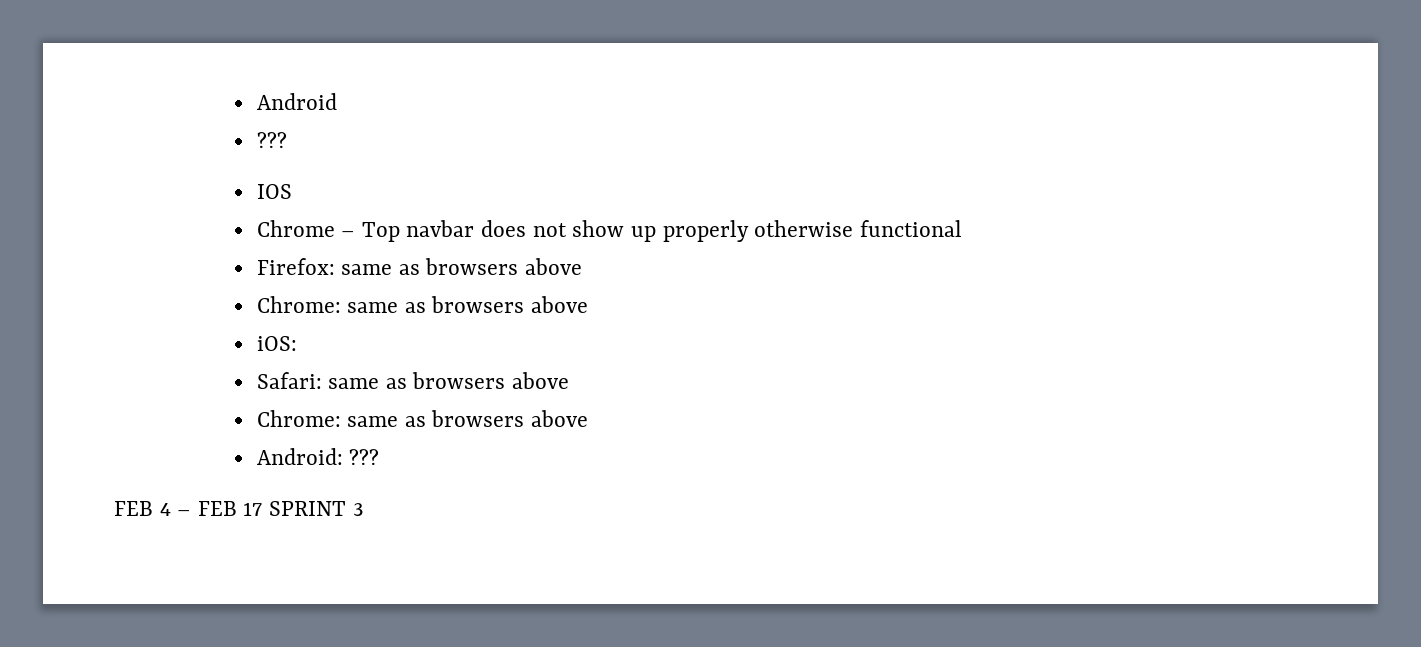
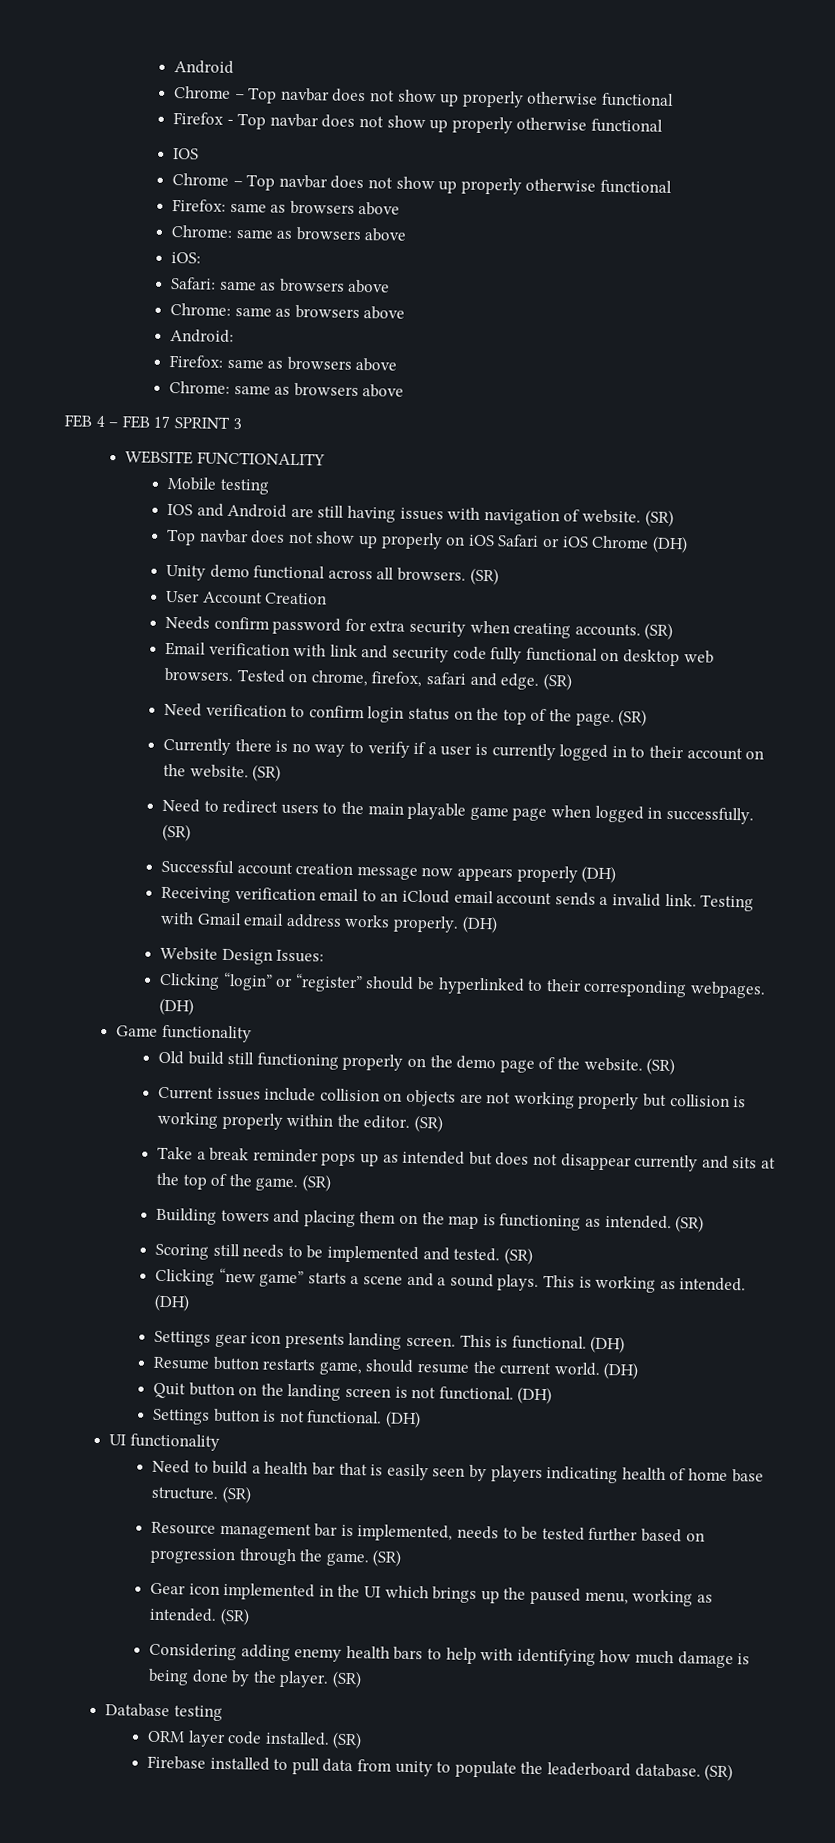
[256,132,287,148] ??? -> [174,86,675,108] [173,112,664,134] Chrome – Top navbar does not show up properly otherwise functional // Firefox - Top navbar does not show up properly otherwise functional
[349,449,380,465] ??? -> [169,354,398,372] [169,380,405,398] // Firefox: same as browsers above // Chrome: same as browsers above
(364, 509) none -> [125,450,325,466] [167,476,269,495] [167,503,674,528] [166,528,688,554] [166,564,499,586] [166,590,328,605] [165,615,674,641] [165,641,714,667] [164,667,572,691] [164,702,648,727] [163,737,765,762] [163,763,282,782] [162,798,754,825] [162,823,192,842] [161,859,617,884] [161,886,755,912] [160,911,498,934] [160,946,325,965] [159,971,767,999] [159,997,195,1016] [116,1024,252,1043] [158,1050,676,1076] [158,1086,747,1110] [157,1111,444,1133] [157,1146,776,1172] [156,1172,332,1192] [156,1207,705,1233] [155,1243,533,1265] [155,1267,747,1293] [154,1293,191,1312] [154,1330,626,1354] [153,1356,640,1380] [153,1382,553,1405] [152,1408,422,1429] [109,1433,220,1451] [152,1459,764,1484] [151,1485,252,1504] [151,1521,705,1543] [150,1547,403,1567] [150,1582,713,1607] [149,1607,250,1626] [149,1642,751,1669] [148,1668,363,1689] [105,1703,223,1722] [147,1730,363,1750] [147,1755,734,1782] // WEBSITE FUNCTIONALITY // Mobile testing // IOS and Android are still having issues with navigation of website. (SR) // Top navbar does not show up properly on iOS Safari or iOS Chrome (DH) // Unity demo functional across all browsers. (SR) // User Account Creation // Needs confirm password for extra security when creating accounts. (SR) // Email verification with link and security code fully functional on desktop web browsers. Tested on chrome, firefox, safari and edge. (SR) // Need verification to confirm login status on the top of the page. (SR) // Currently there is no way to verify if a user is currently logged in to their account on the website. (SR) // Need to redirect users to the main playable game page when logged in successfully. (SR) // Successful account creation message now appears properly (DH) // Receiving verification email to an iCloud email account sends a invalid link. Testing with Gmail email address works properly. (DH) // Website Design Issues: // Clicking “login” or “register” should be hyperlinked to their corresponding webpages. (DH) // Game functionality // Old build still functioning properly on the demo page of the website. (SR) // Current issues include collision on objects are not working properly but collision is working properly within the editor. (SR) // Take a break reminder pops up as intended but does not disappear currently and sits at the top of the game. (SR) // Building towers and placing them on the map is functioning as intended. (SR) // Scoring still needs to be implemented and tested. (SR) // Clicking “new game” starts a scene and a sound plays. This is working as intended. (DH) // Settings gear icon presents landing screen. This is functional. (DH) // Resume button restarts game, should resume the current world. (DH) // Quit button on the landing screen is not functional. (DH) // Settings button is not functional. (DH) // UI functionality // Need to build a health bar that is easily seen by players indicating health of home base structure. (SR) // Resource management bar is implemented, needs to be tested further based on progression through the game. (SR) // Gear icon implemented in the UI which brings up the paused menu, working as intended. (SR) // Considering adding enemy health bars to help with identifying how much damage is being done by the player. (SR) // Database testing // ORM layer code installed. (SR) // Firebase installed to pull data from unity to populate the leaderboard database. (SR)

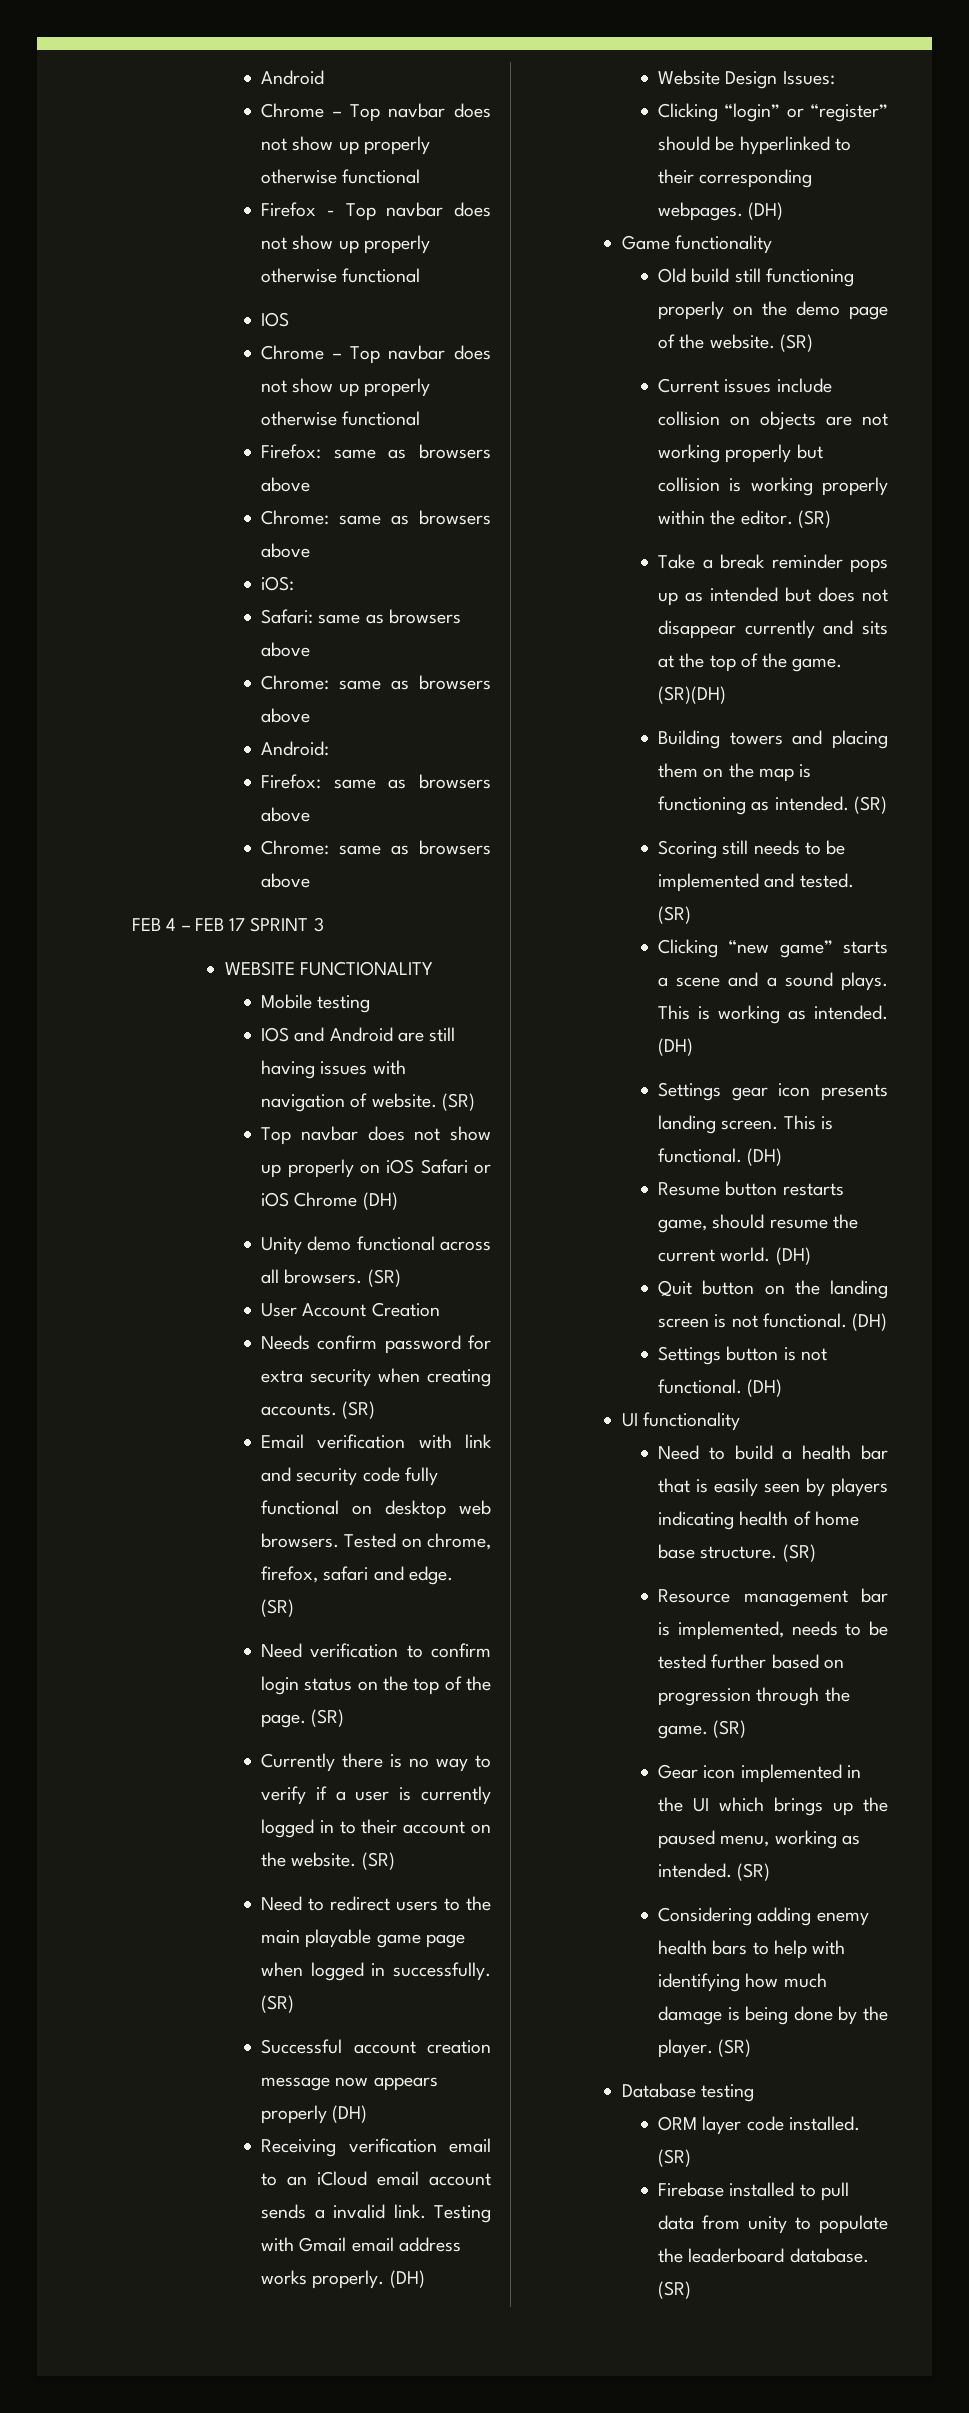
[302,1174,332,1192] (SR) -> [658,686,727,704] (SR)(DH)

